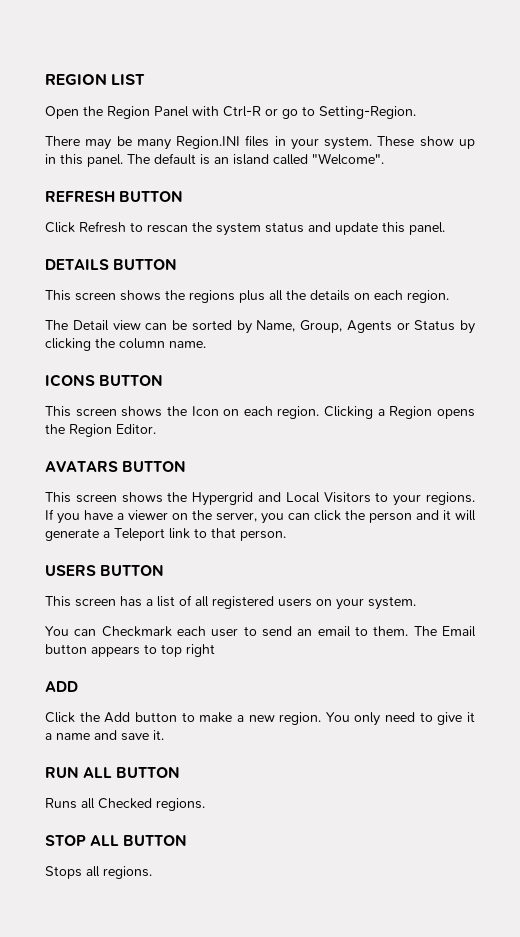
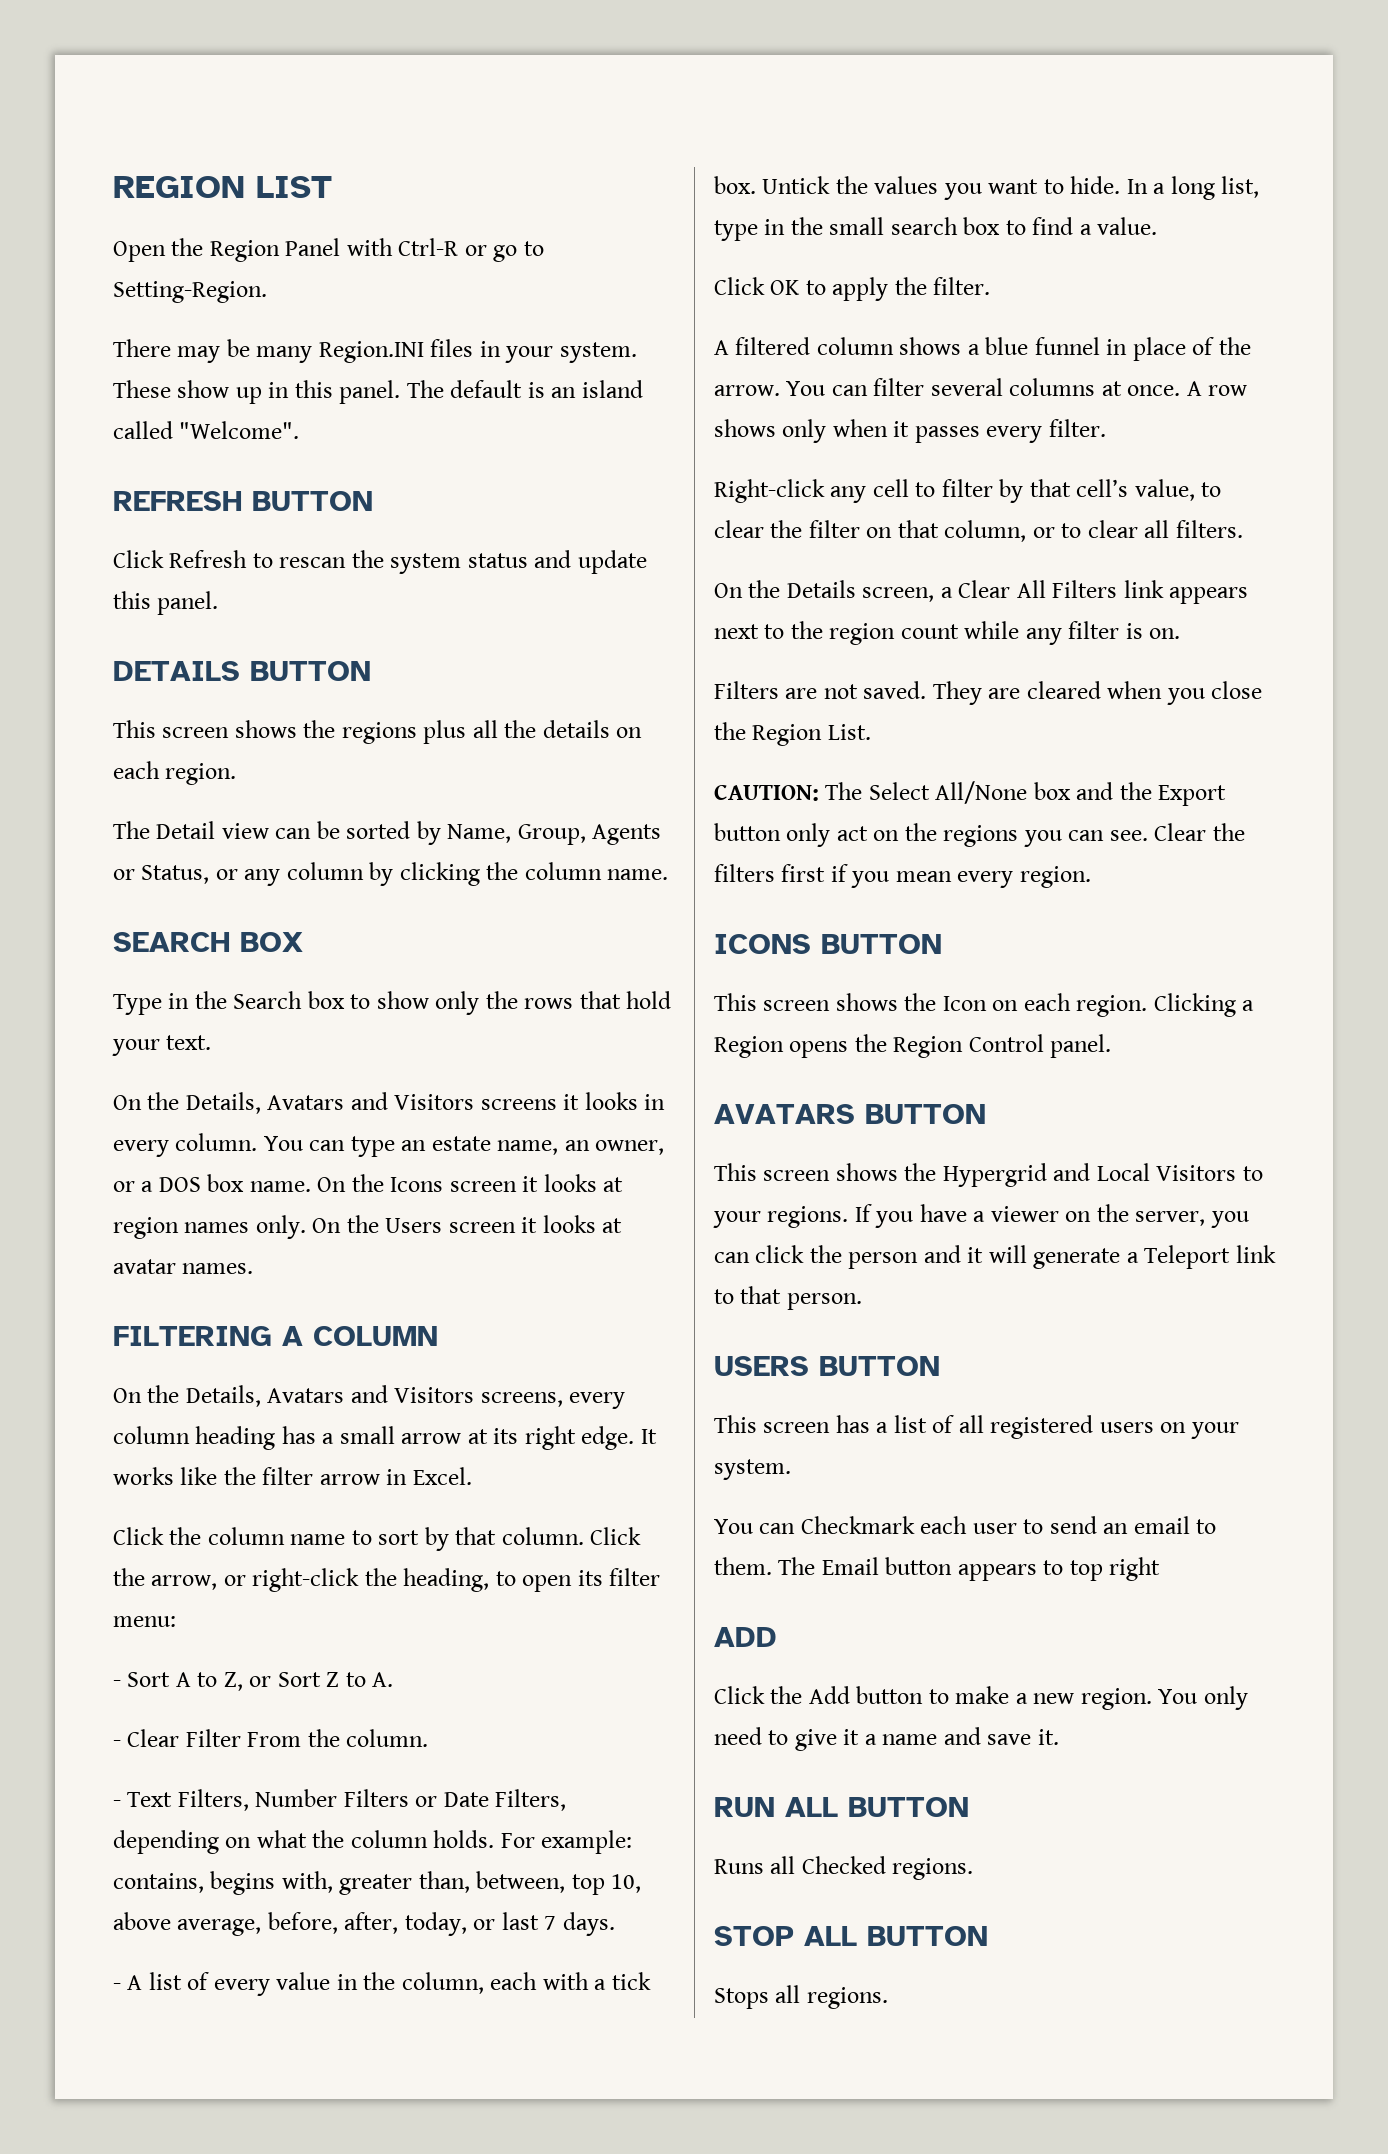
[414,320,456,331] Status -> [141,862,364,886] Status, or any column
(206, 344) none -> [113,932,303,952] [113,991,672,1015] [112,1035,212,1056] [113,1092,666,1114] [113,1133,665,1157] [113,1174,624,1192] [113,1215,623,1239] [113,1259,254,1274] [113,1326,438,1346] [113,1385,626,1409] [113,1426,657,1450] [113,1467,472,1485] [113,1527,642,1551] [113,1568,661,1592] [113,1616,176,1627] [113,1672,394,1691] [113,1729,429,1747] [113,1789,567,1811] [113,1830,633,1854] [113,1871,642,1895] [113,1912,615,1936] [113,1972,651,1996] [714,176,1260,200] [714,217,1158,241] [714,277,991,301] [714,337,1251,361] [714,378,1248,396] [714,419,1106,443] [714,479,1222,503] [714,520,1243,542] [714,580,1249,604] [714,621,1181,645] [714,681,1263,705] [714,722,871,746] [714,781,1227,806] [714,823,1245,847] [714,864,1091,888] // SEARCH BOX // Type in the Search box to show only the rows that hold your text. // On the Details, Avatars and Visitors screens it looks in every column. You can type an estate name, an owner, or a DOS box name. On the Icons screen it looks at region names only. On the Users screen it looks at avatar names. // FILTERING A COLUMN // On the Details, Avatars and Visitors screens, every column heading has a small arrow at its right edge. It works like the filter arrow in Excel. // Click the column name to sort by that column. Click the arrow, or right-click the heading, to open its filter menu: // - Sort A to Z, or Sort Z to A. // - Clear Filter From the column. // - Text Filters, Number Filters or Date Filters, depending on what the column holds. For example: contains, begins with, greater than, between, top 10, above average, before, after, today, or last 7 days. // - A list of every value in the column, each with a tick box. Untick the values you want to hide. In a long list, type in the small search box to find a value. // Click OK to apply the filter. // A filtered column shows a blue funnel in place of the arrow. You can filter several columns at once. A row shows only when it passes every filter. // Right-click any cell to filter by that cell’s value, to clear the filter on that column, or to clear all filters. // On the Details screen, a Clear All Filters link appears next to the region count while any filter is on. // Filters are not saved. They are cleared when you close the Region List. // CAUTION: The Select All/None box and the Export button only act on the regions you can see. Clear the filters first if you mean every region.
[116,424,156,434] Editor. -> [968,1034,1112,1058] Control panel.

